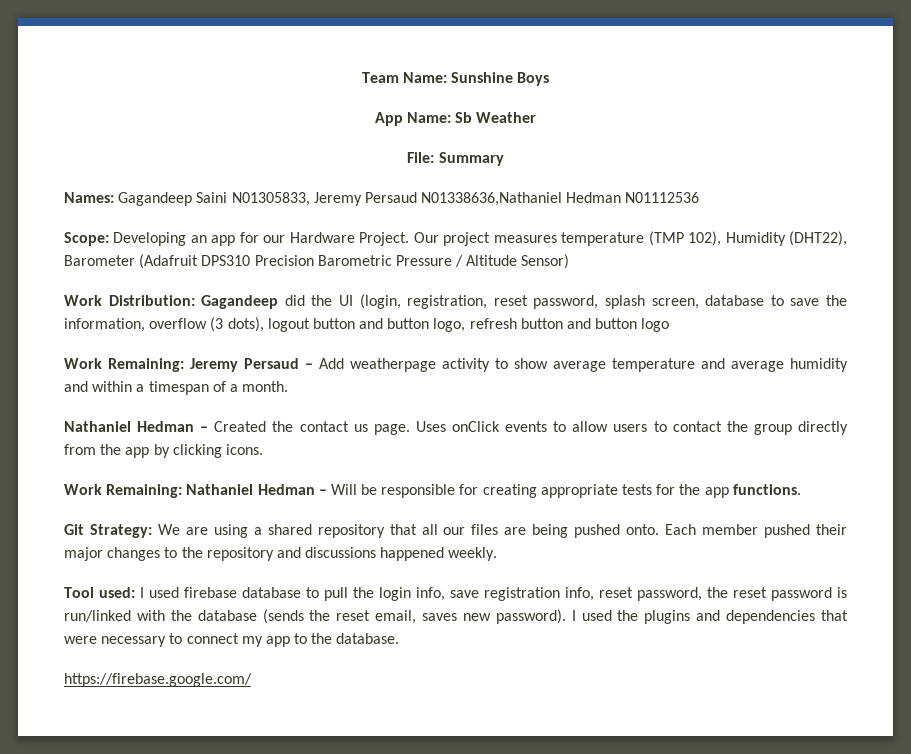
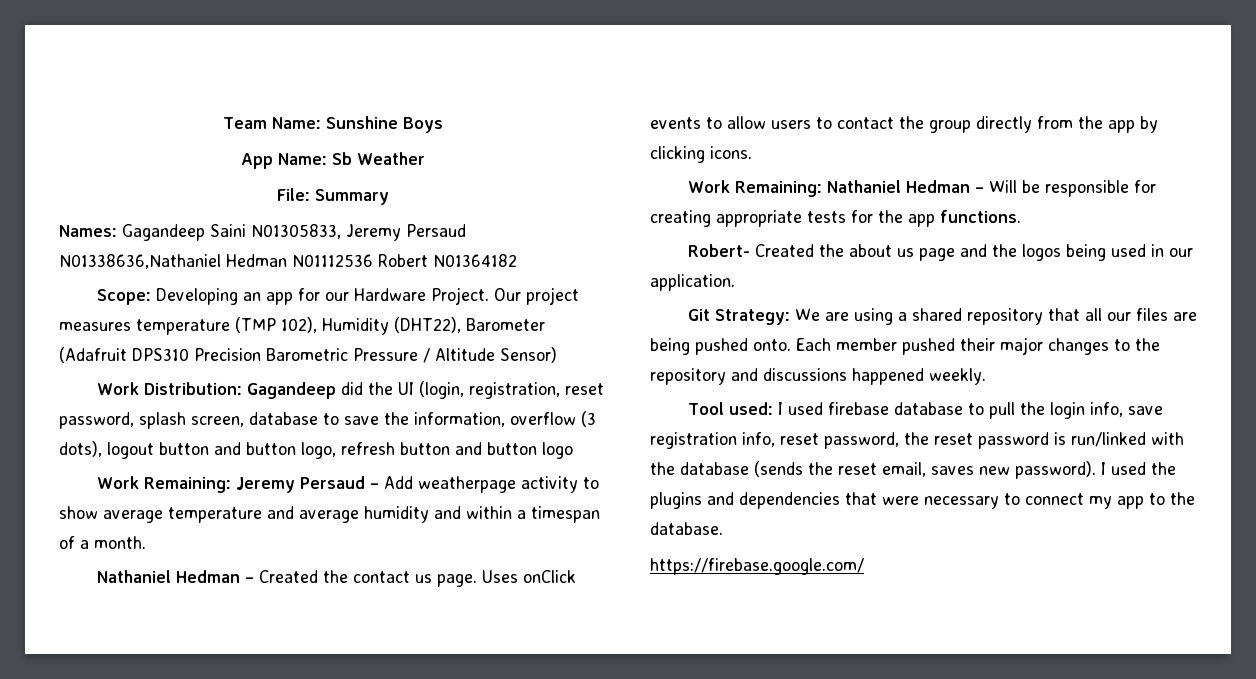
(700, 197) none -> [378,254,517,267] Robert N01364182
(801, 489) none -> [687,244,1193,261] [650,274,735,291] // Robert- Created the about us page and the logos being used in our application.

